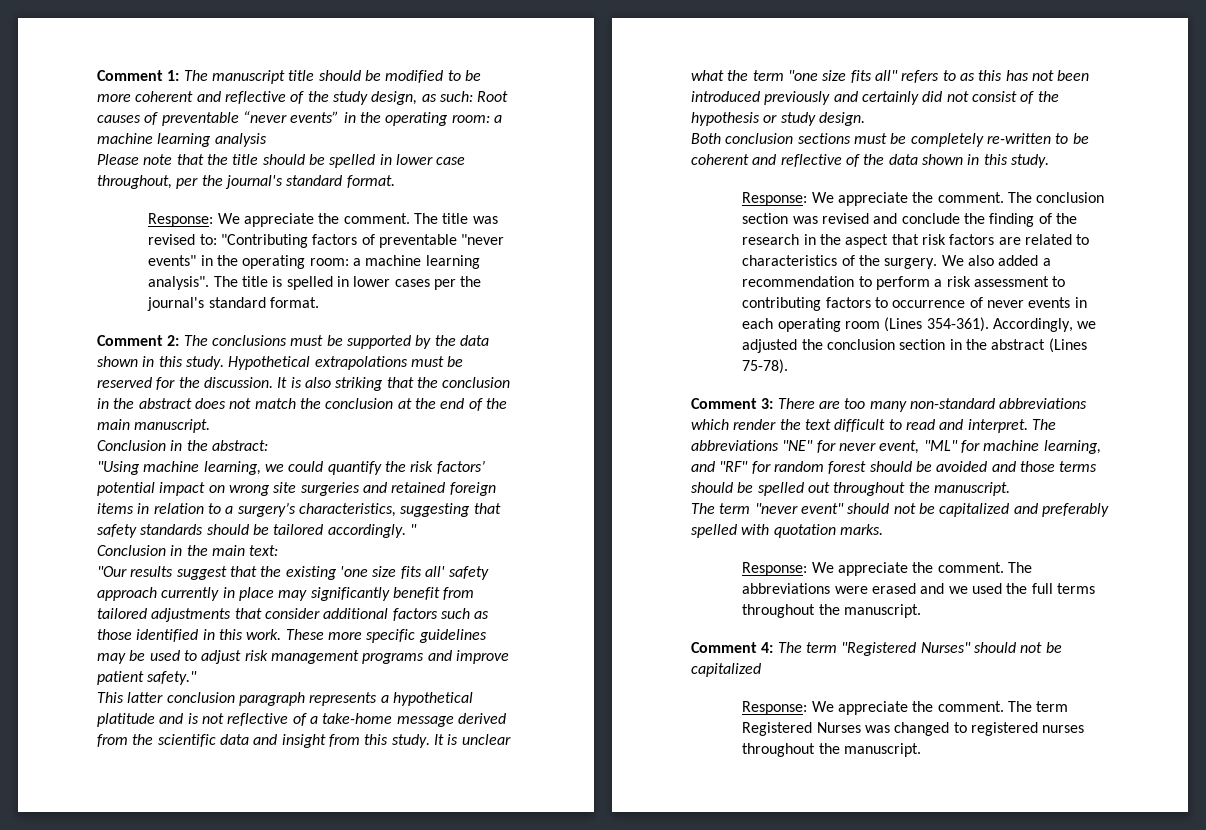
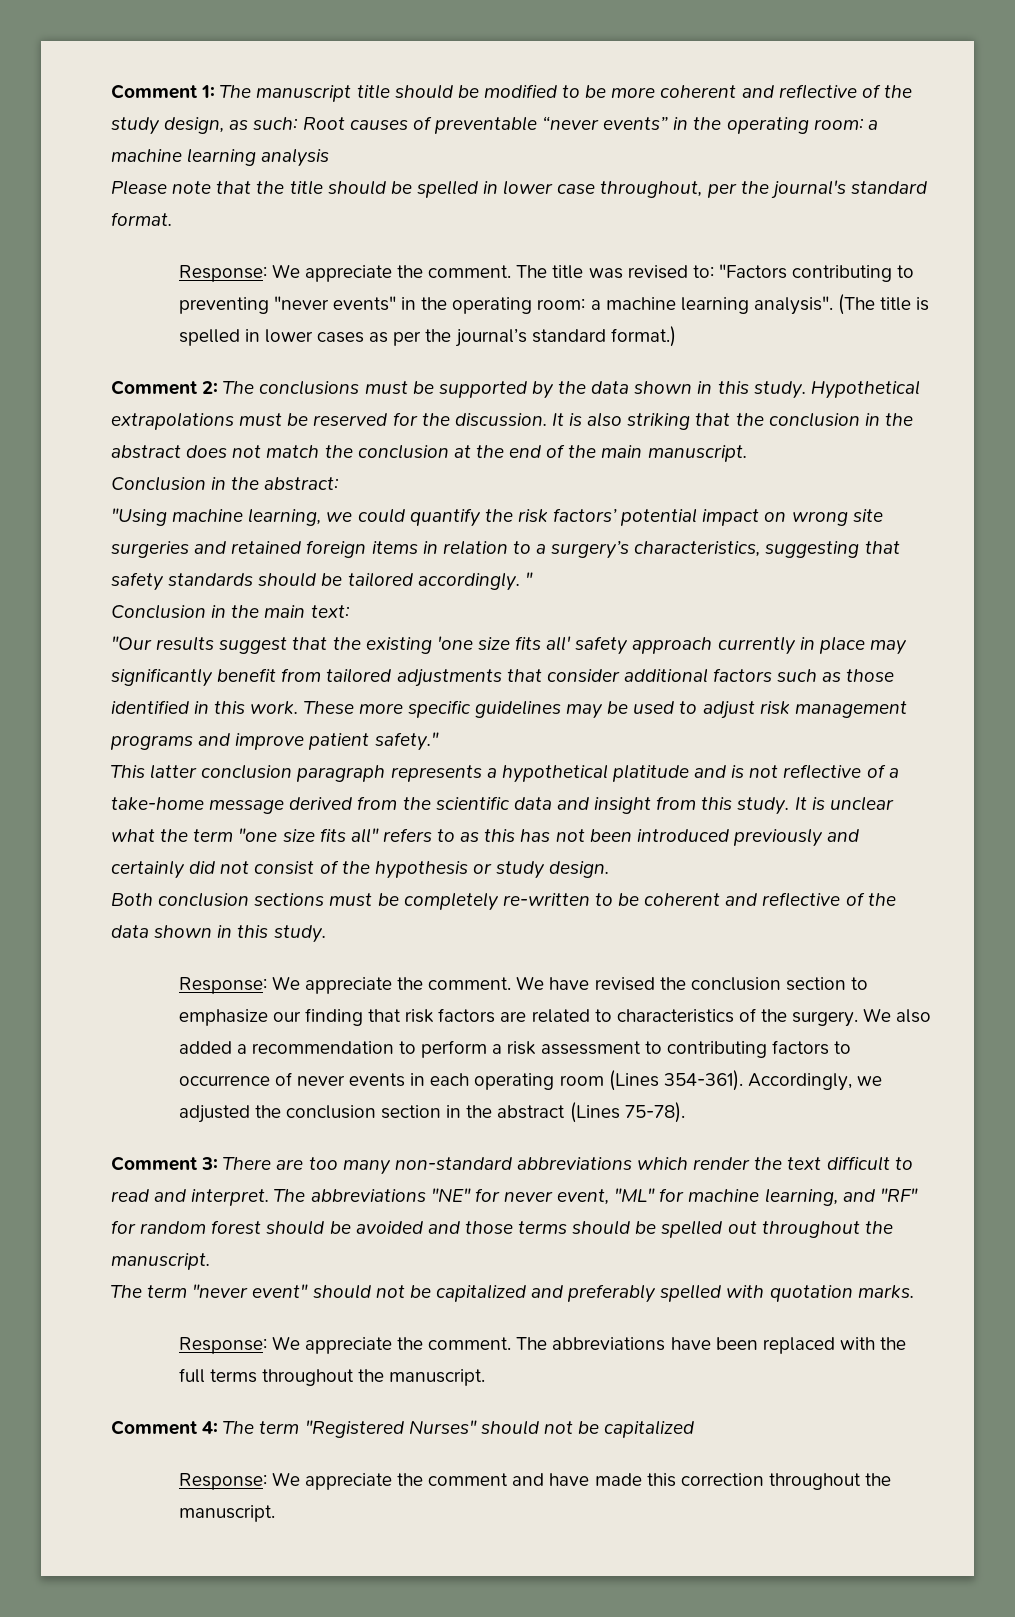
[220,234,457,248] "Contributing factors of preventable -> [718,264,915,282] [178,297,269,314] "Factors contributing to preventing
[213,276,238,287] The -> [838,294,876,315] (The
[433,276,482,290] [147,297,319,311] per the journal's standard format. -> [369,326,676,347] as per the journal’s standard format.)
[1007,192,1105,203] [742,213,1077,227] [742,234,889,248] The conclusion section was revised and conclude the finding of the research in the aspect -> [516,976,869,991] [178,1008,363,1026] We have revised the conclusion section to emphasize our finding
[834,583,1002,594] were erased and we used -> [670,1337,875,1354] have been replaced with
[937,701,1069,712] [742,722,1085,736] comment. The term Registered Nurses was changed to registered nurses -> [428,1473,764,1487] comment and have made this correction

